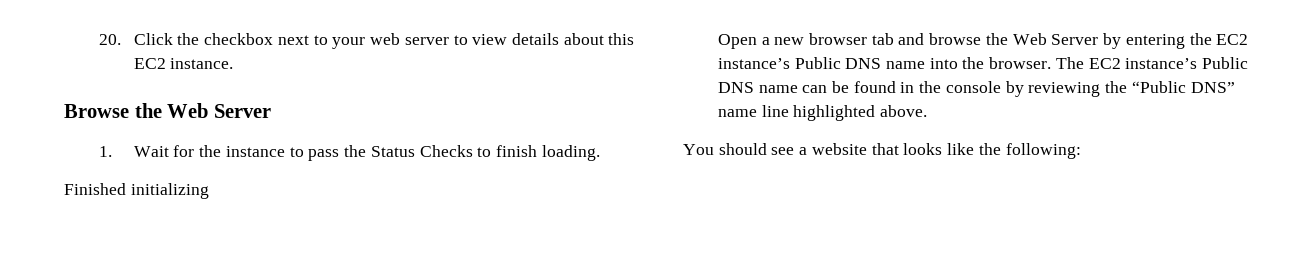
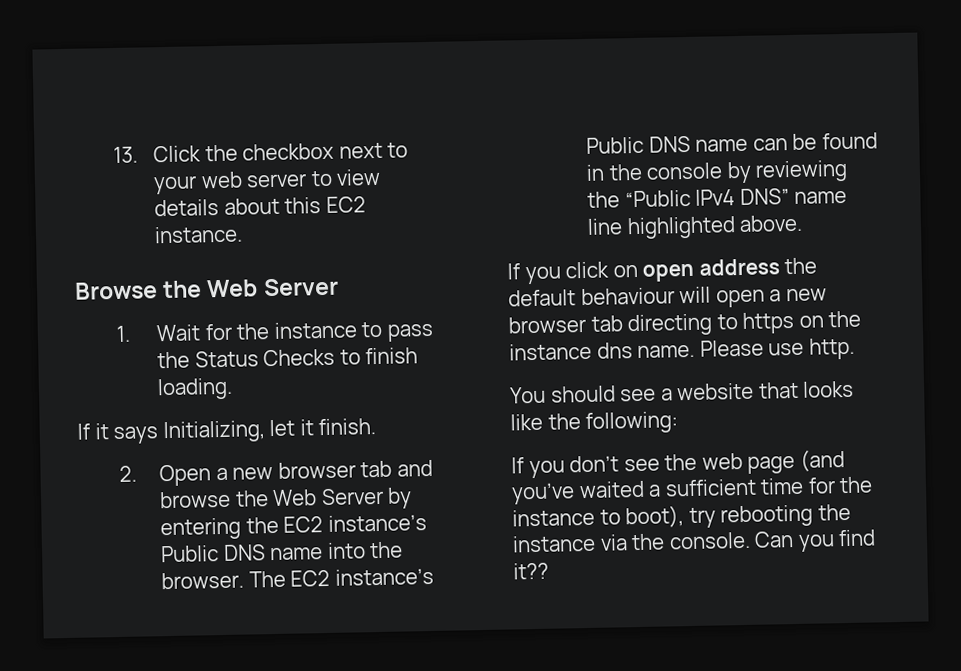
[98,34,121,45] 20. -> [112,146,138,164] 13.
[64,183,209,199] Finished initializing // -> [77,418,377,445] [118,465,137,482] If it says Initializing, let it finish. // 2.
(1186, 87) none -> [695,189,736,206] IPv4
(928, 111) none -> [507,257,818,285] [508,286,827,308] [508,310,862,337] [509,337,855,361] // If you click on open address the default behaviour will open a new browser tab directing to https on the instance dns name. Please use http.
(1081, 151) none -> [511,449,845,479] [511,476,874,505] [512,503,851,529] [512,529,877,553] [513,562,549,580] // If you don’t see the web page (and you’ve waited a sufficient time for the instance to boot), try rebooting the instance via the console. Can you find it??

